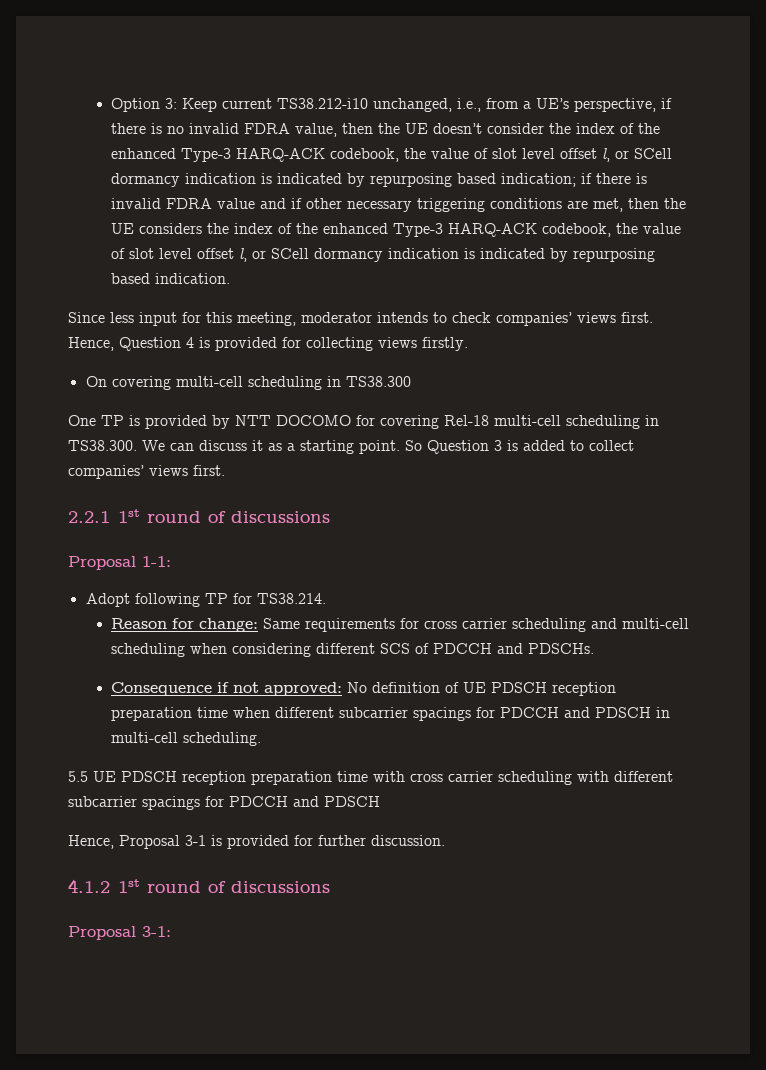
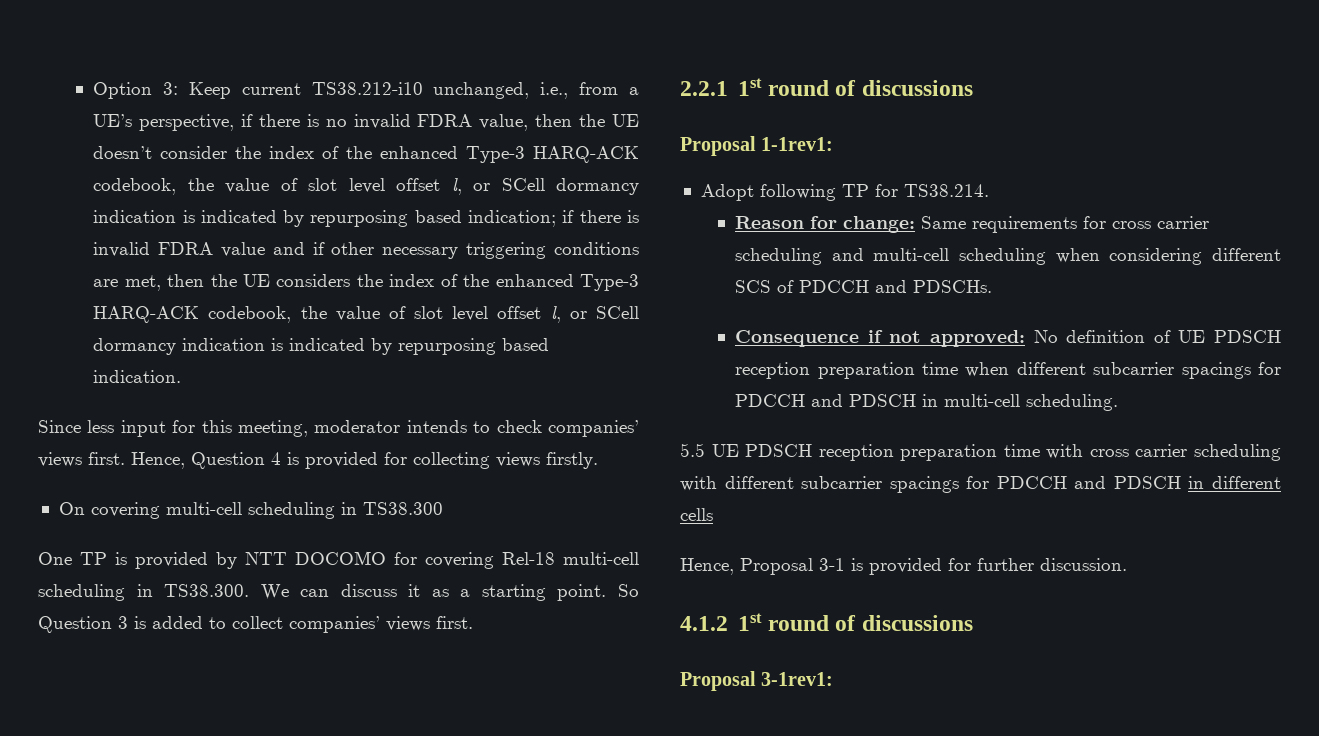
[142,556,171,567] 1-1: -> [761,137,834,151] 1-1rev1:
(380, 801) none -> [1188,476,1281,489] [680,508,713,521] in different cells
[142,926,171,937] 3-1: -> [761,672,834,686] 3-1rev1:

